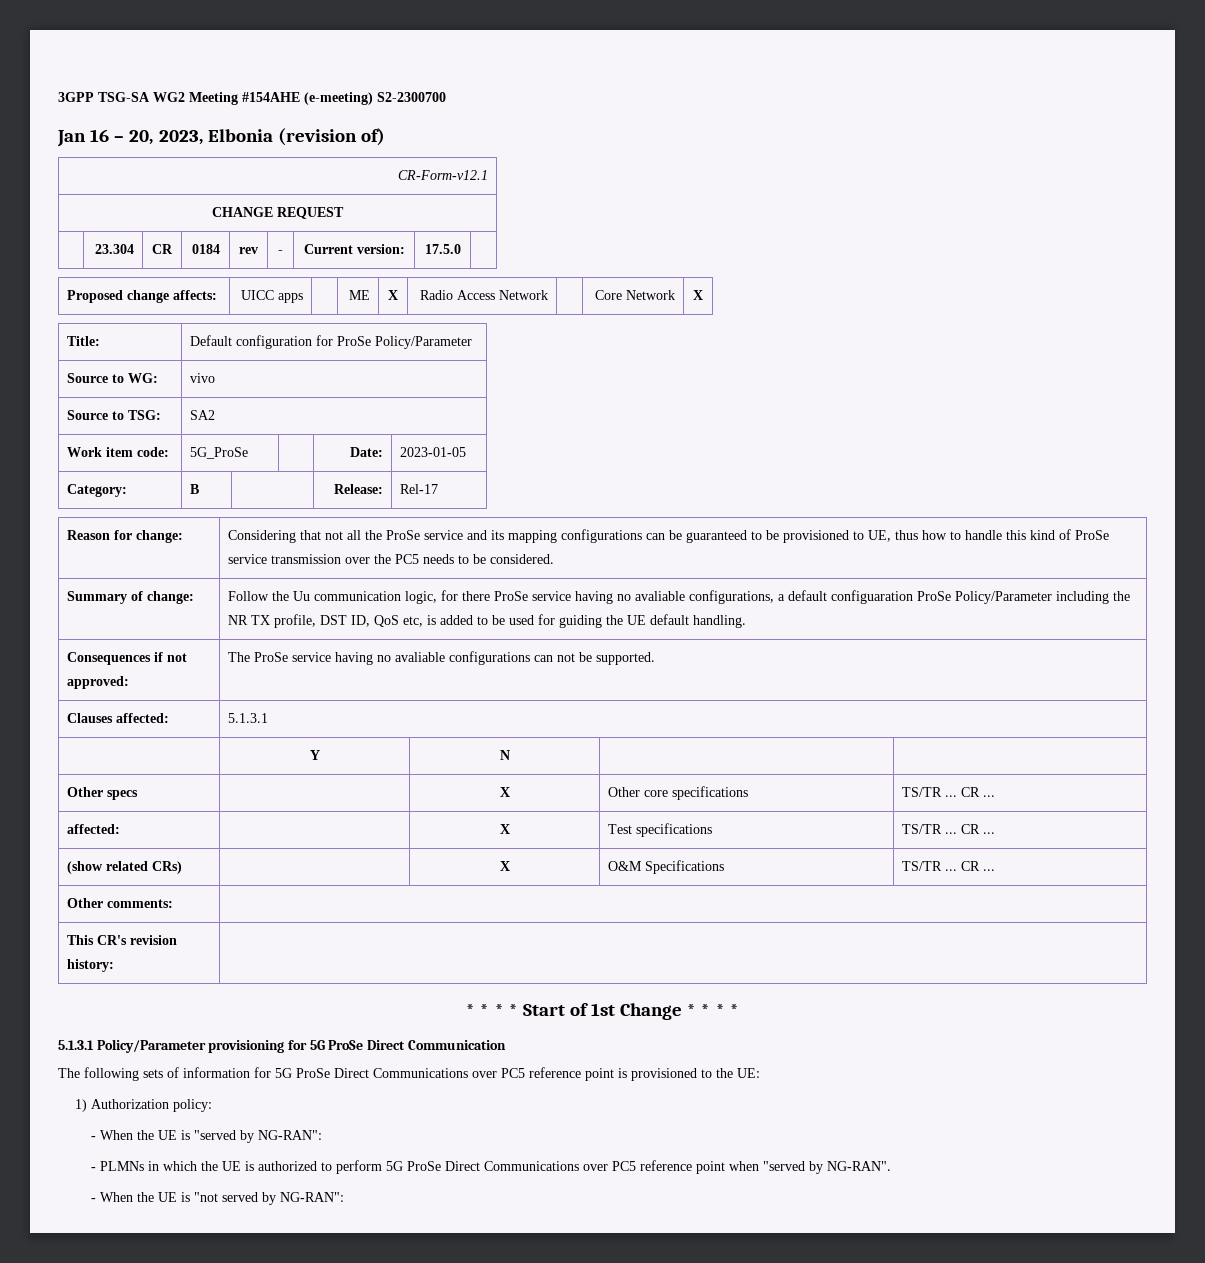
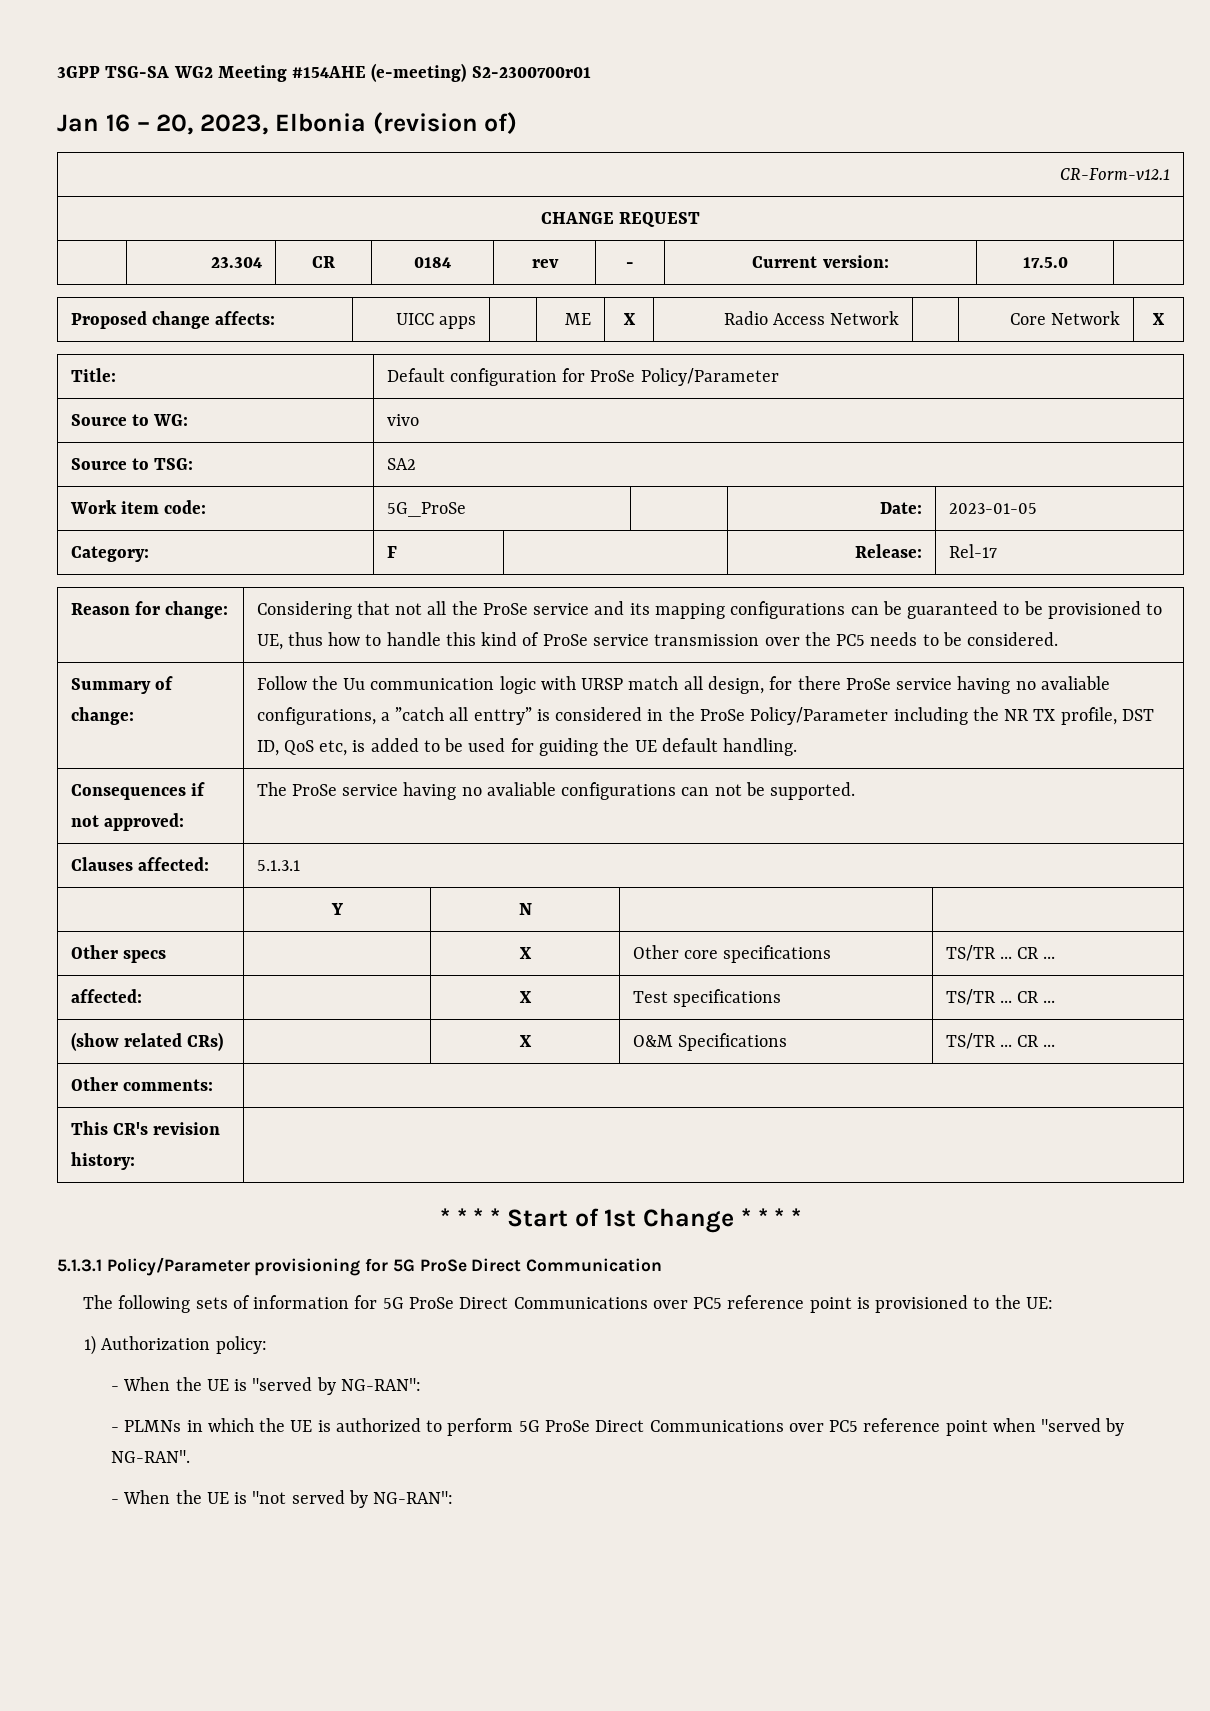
[377,92,446,102] S2-2300700 -> [471,66,591,78] S2-2300700r01
[190,484,200,494] B -> [386,546,397,558] F
[405,591,438,604] logic, -> [499,676,765,694] logic with URSP match all design,
[788,590,914,604] default configuaration -> [395,707,695,725] ”catch all enttry” is considered in the

